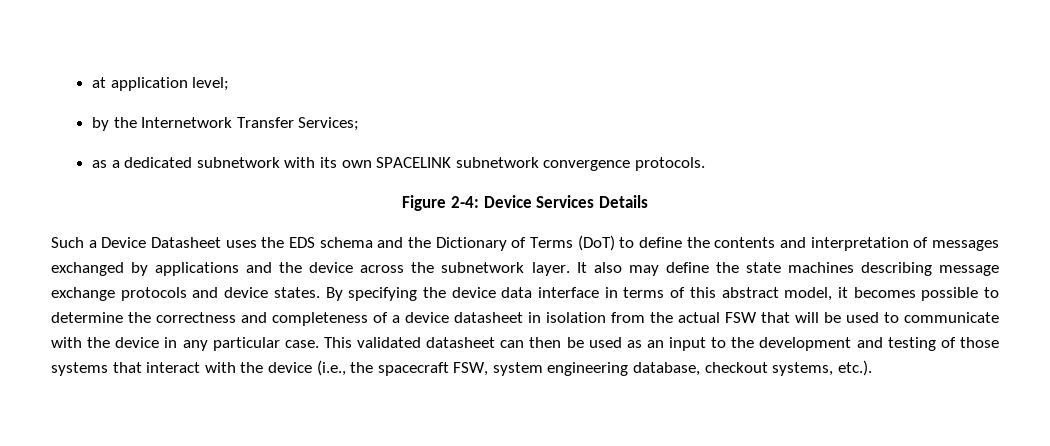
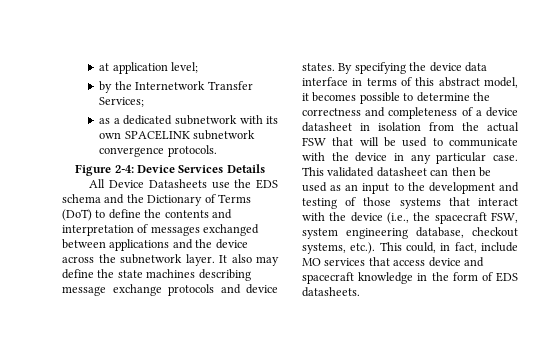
[51,237,257,248] Such a Device Datasheet uses -> [89,179,230,189] All Device Datasheets use
[131,262,149,276] by -> [62,239,106,249] between
(872, 368) none -> [379,242,518,253] [302,257,484,267] [302,272,518,284] [302,287,360,297] This could, in fact, include MO services that access device and spacecraft knowledge in the form of EDS datasheets.

